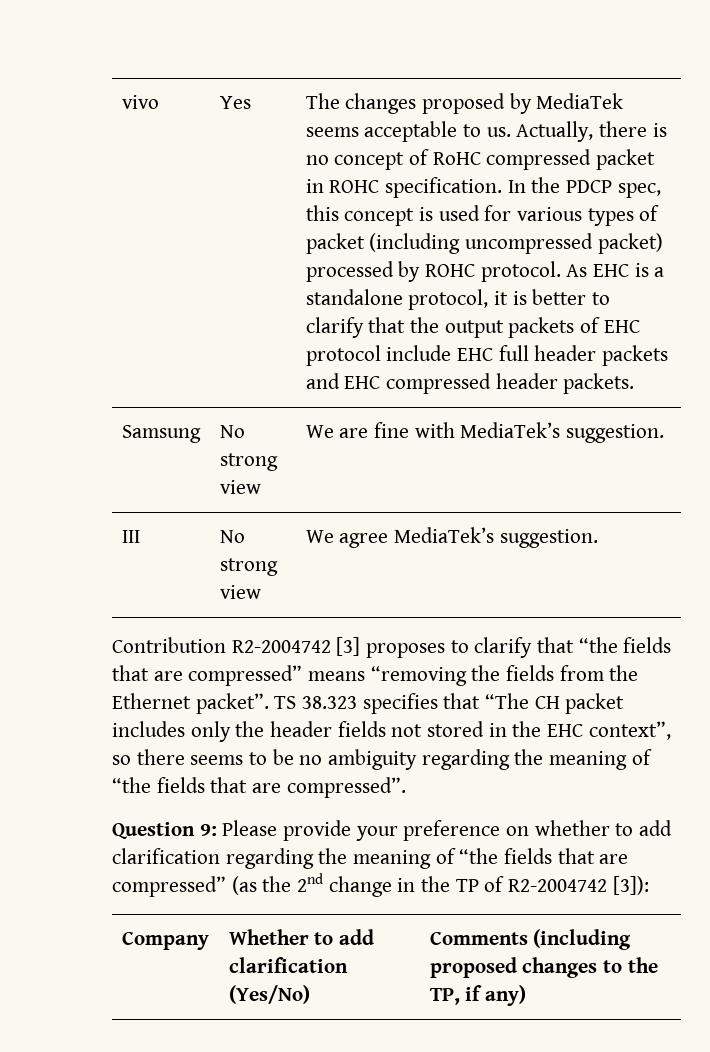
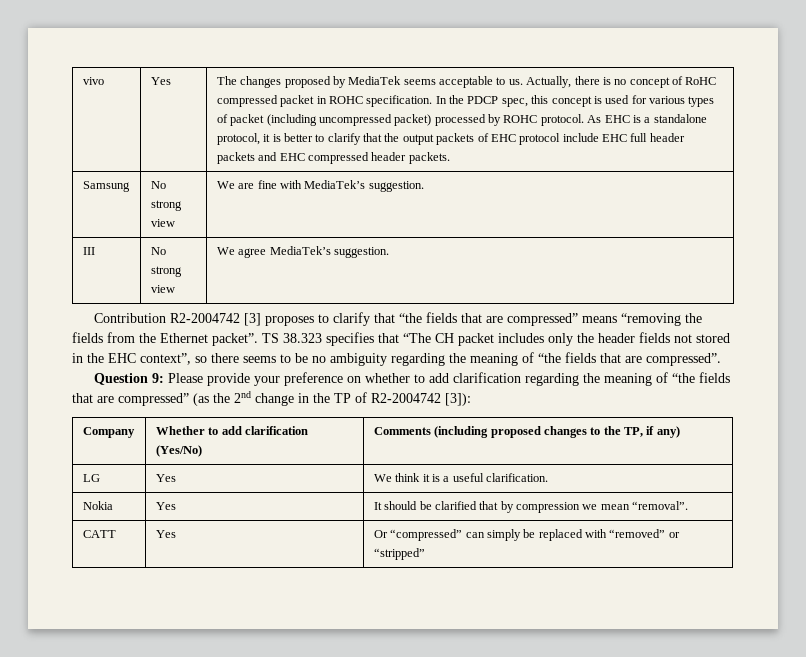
(527, 995) none -> [82,474,100,482] [155,474,176,482] [373,473,548,482] [82,501,113,510] [155,502,176,510] [373,501,689,513] [82,530,116,538] [155,530,176,538] [373,529,680,541] [373,548,425,560] // LG | Yes | We think it is a useful clarification. // Nokia | Yes | It should be clarified that by compression we mean “removal”. // CATT | Yes | Or “compressed” can simply be replaced with “removed” or “stripped”

